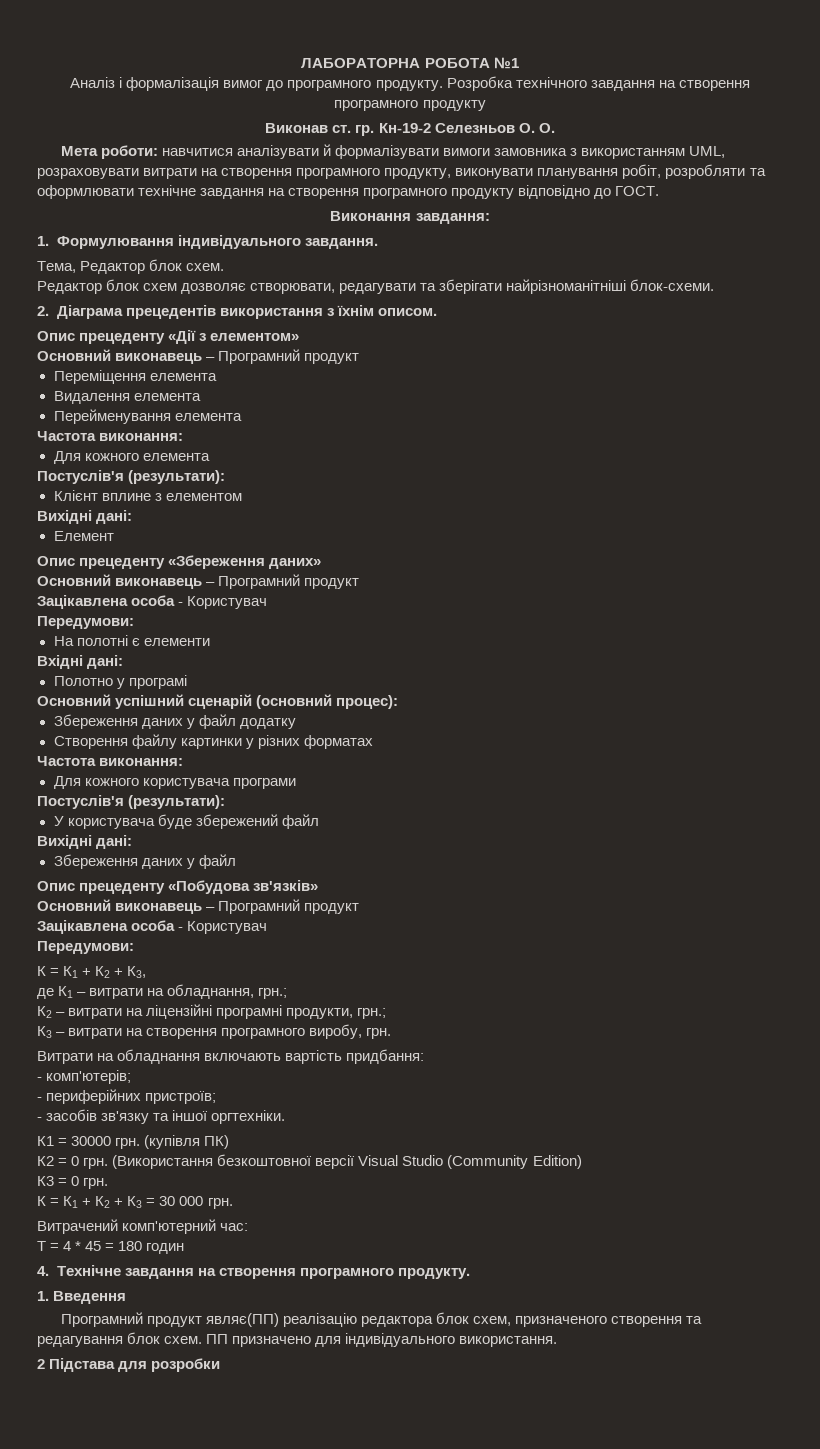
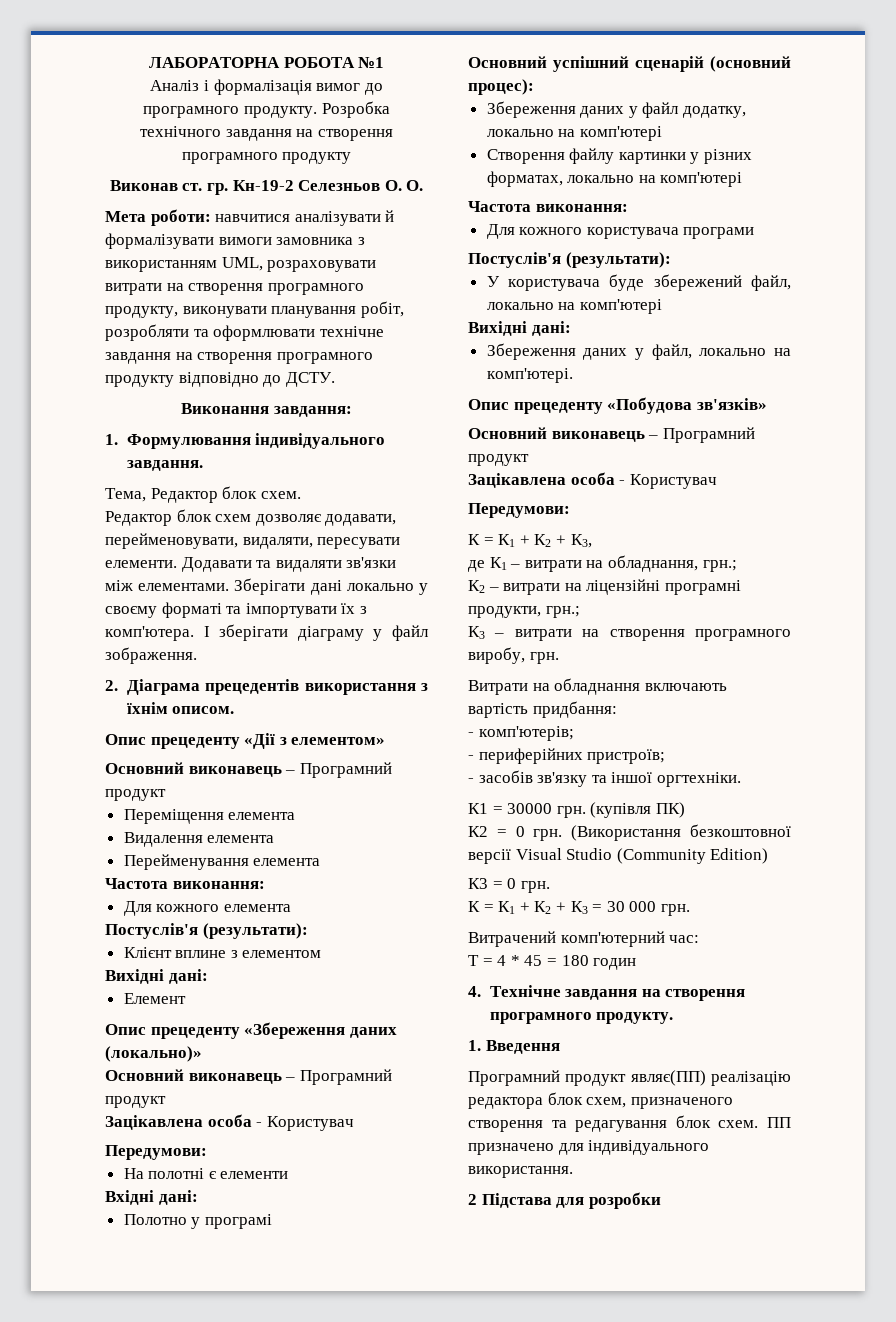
[615,186,660,196] ГОСТ. -> [285,372,335,387] ДСТУ.
[250,279,715,294] створювати, редагувати та зберігати найрізноманітніші блок-схеми. -> [325,514,397,526] [105,533,401,549] [105,557,397,572] [105,578,428,595] [105,602,367,618] [105,624,429,641] [105,647,197,664] додавати, перейменовувати, видаляти, пересувати елементи. Додавати та видаляти зв'язки між елементами. Зберігати дані локально у своєму форматі та імпортувати їх з комп'ютера. І зберігати діаграму у файл зображення.
[269,558,322,569] даних» -> [349,1027,397,1038] [105,1046,202,1062] даних (локально)»
[239,718,296,729] додатку -> [683,106,747,118] [486,126,662,141] додатку, локально на комп'ютері
[303,735,373,749] форматах -> [486,171,743,187] форматах, локально на комп'ютері
[281,814,319,829] файл -> [751,275,791,291] [486,299,662,314] файл, локально на комп'ютері
[198,854,236,869] файл -> [651,344,791,360] [486,368,573,383] файл, локально на комп'ютері.

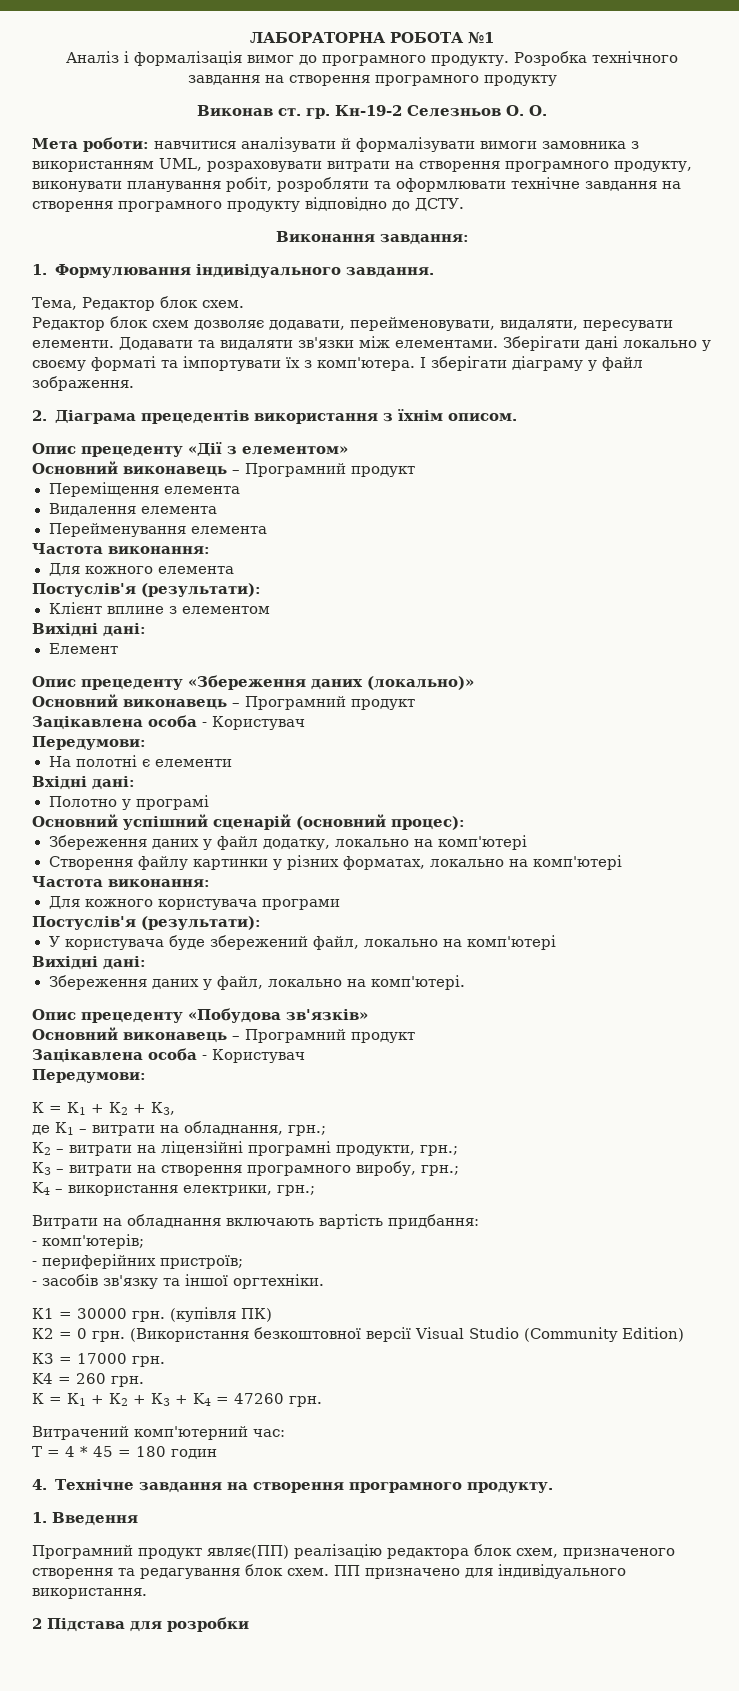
[529,652,559,664] грн. -> [421,1165,459,1176] [32,1182,315,1196] грн.; // K4 – використання електрики, грн.;
[507,878,517,889] 0 -> [77,1353,165,1367] [32,1373,106,1384] 17000 грн. // K4 = 260
[592,901,657,912] = 30 000 -> [175,1393,284,1406] + K4 = 47260

